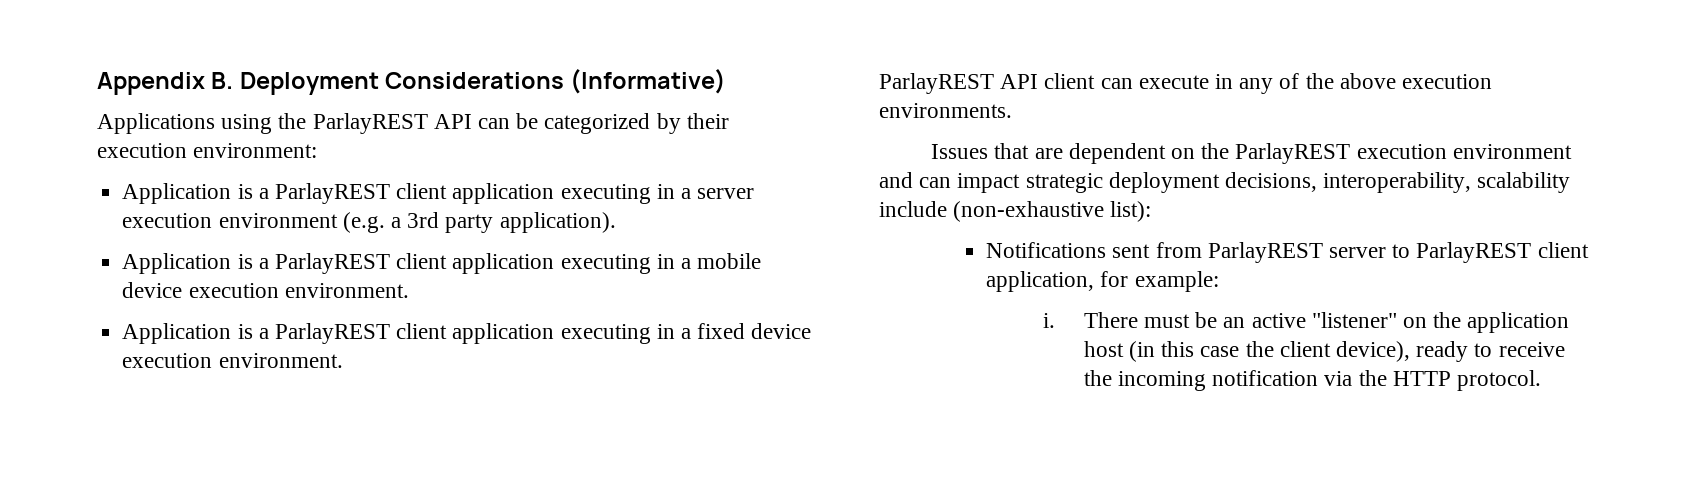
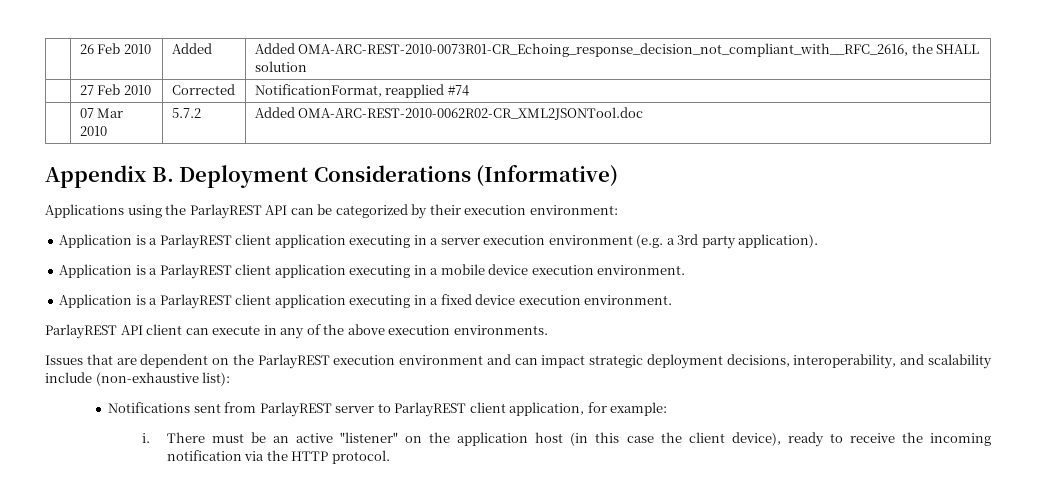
(97, 83) none -> [79,43,151,54] [171,43,212,54] [254,43,980,57] [254,61,307,72] [79,84,151,95] [171,84,235,95] [254,84,469,98] [79,108,124,118] [79,126,107,136] [171,108,201,118] [254,107,644,120] | 26 Feb 2010 | Added | Added OMA-ARC-REST-2010-0073R01-CR_Echoing_response_decision_not_compliant_with__RFC_2616, the SHALL solution // | 27 Feb 2010 | Corrected | NotificationFormat, reapplied #74 // | 07 Mar 2010 | 5.7.2 | Added OMA-ARC-REST-2010-0062R02-CR_XML2JSONTool.doc //
(1472, 182) none -> [900,354,925,365] and

